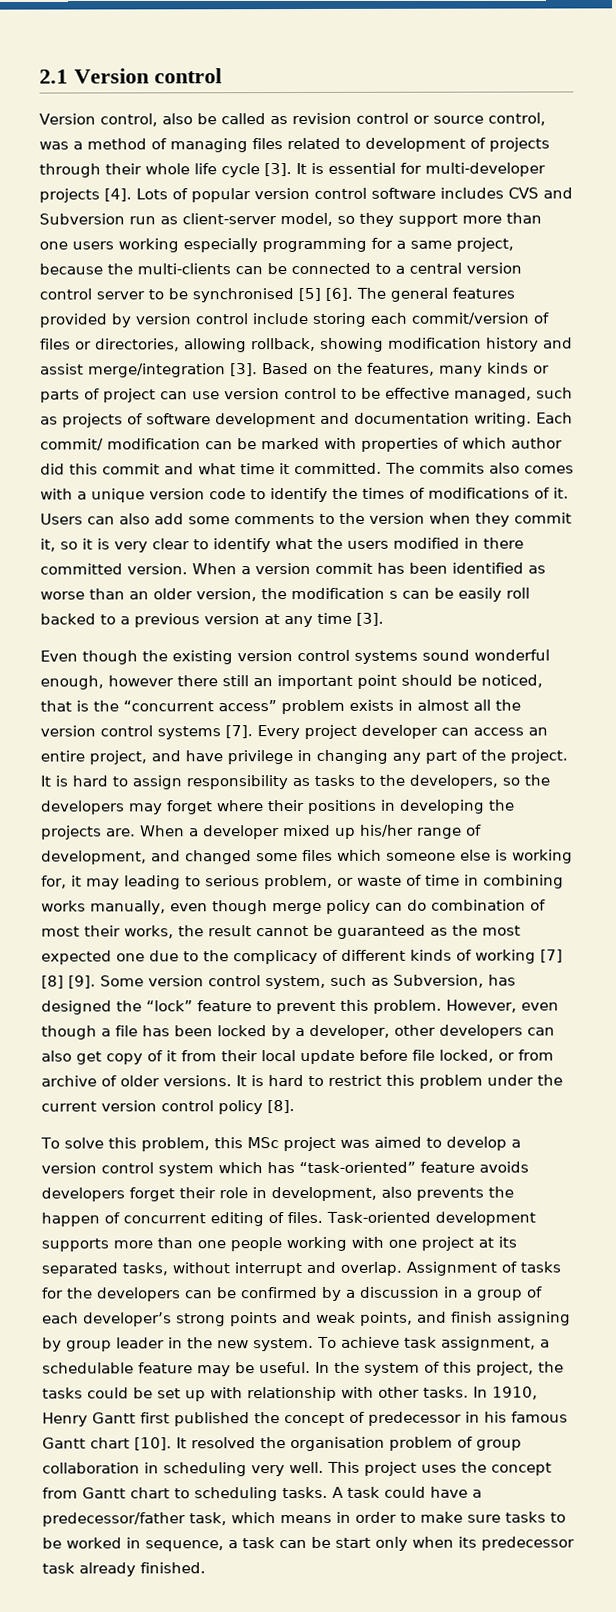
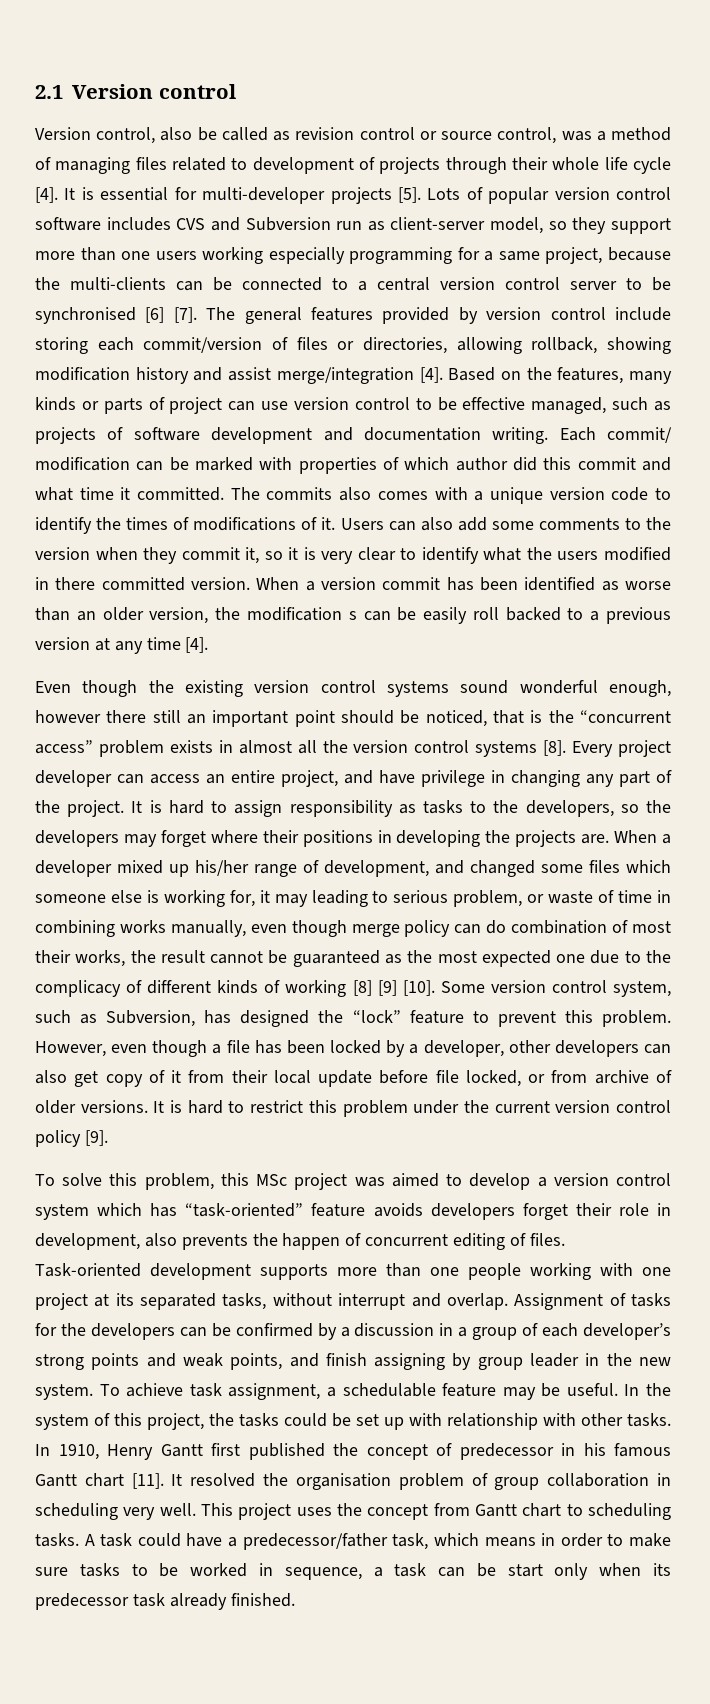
[264,163,292,177] [3]. -> [35,187,58,203] [4].
[104,188,132,202] [4]. -> [397,187,421,203] [5].
[298,287,353,302] [5] [6]. -> [145,307,197,323] [6] [7].
[230,363,258,377] [3]. -> [419,367,443,383] [4].
[356,612,384,626] [3]. -> [185,637,209,653] [4].
[225,725,253,739] [7]. -> [543,740,567,756] [8].
[540,949,563,963] [41,975,96,989] [7] [8] [9]. -> [352,980,435,996] [8] [9] [10].
[267,1100,295,1114] [8]. -> [84,1130,108,1146] [9].
[134,1437,172,1451] [10]. -> [131,1473,164,1489] [11].

